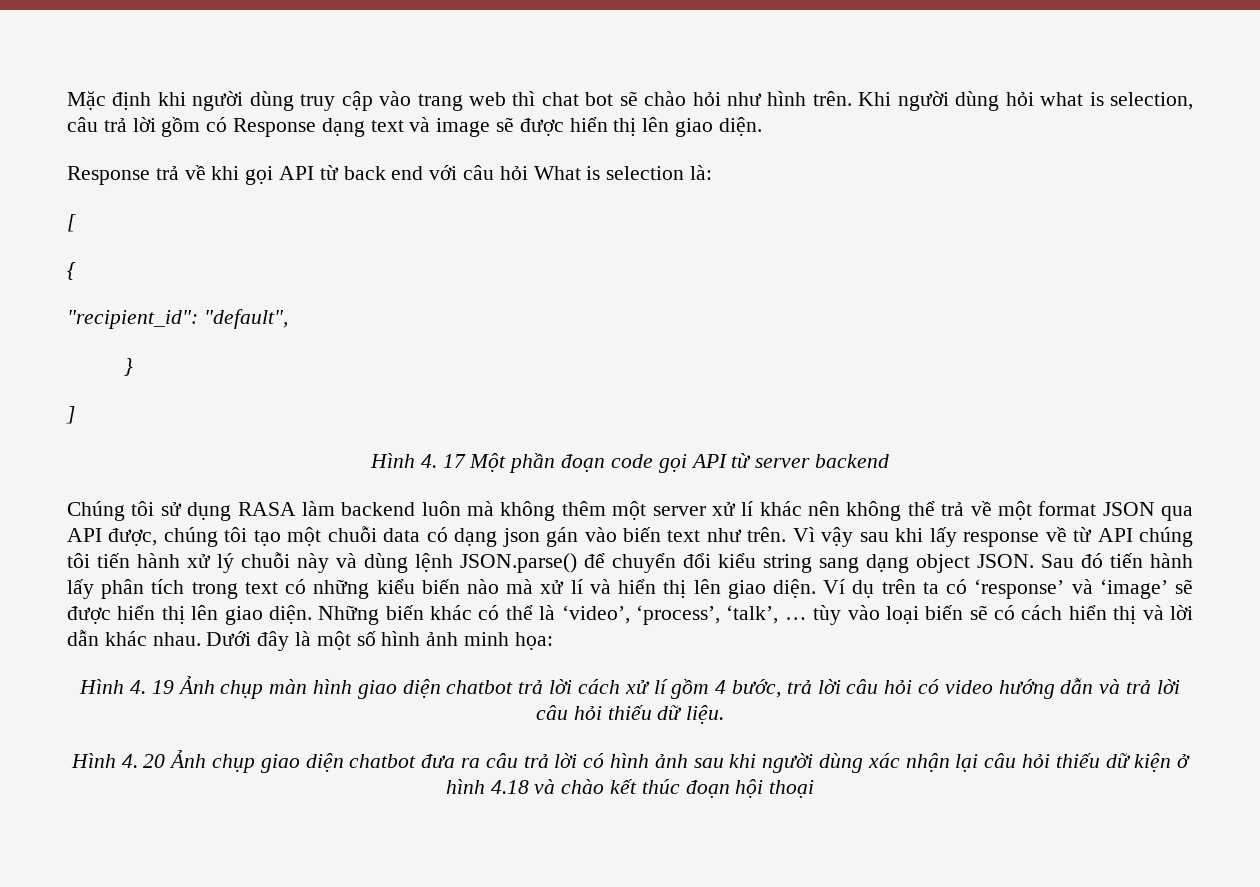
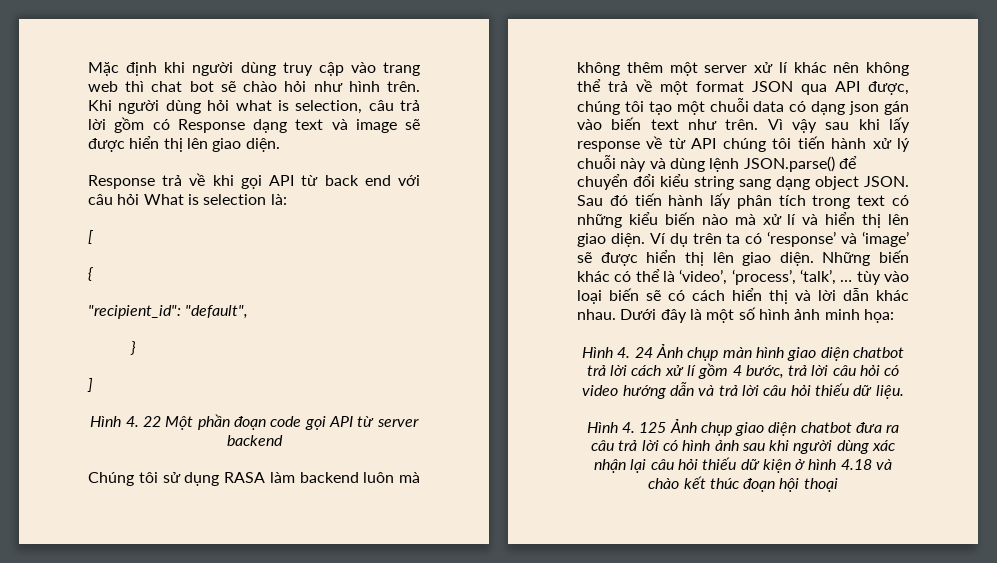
[442,454,466,468] 17 -> [143,416,162,427] 22
[151,680,174,694] 19 -> [634,347,653,358] 24
[143,754,166,768] 20 -> [639,422,667,433] 125

